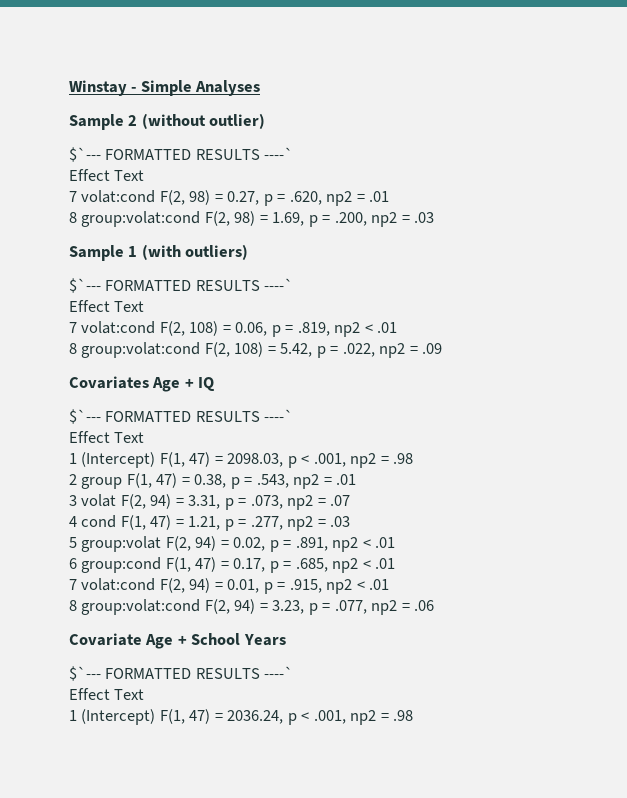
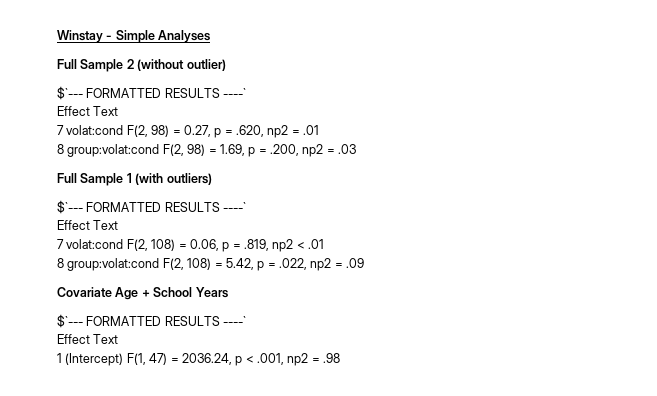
(261, 88) none -> [57,59,77,69] Full
(435, 217) none -> [57,173,77,183] Full
[69,376,216,392] [69,409,294,424] [69,431,145,443] [69,452,414,468] [69,473,357,489] [69,494,351,510] [69,515,351,531] [69,536,396,552] [69,557,396,573] [69,578,390,594] [69,599,435,615] // Covariates Age + IQ // $`--- FORMATTED RESULTS ----` // Effect Text // 1 (Intercept) F(1, 47) = 2098.03, p < .001, np2 = .98 // 2 group F(1, 47) = 0.38, p = .543, np2 = .01 // 3 volat F(2, 94) = 3.31, p = .073, np2 = .07 // 4 cond F(1, 47) = 1.21, p = .277, np2 = .03 // 5 group:volat F(2, 94) = 0.02, p = .891, np2 < .01 // 6 group:cond F(1, 47) = 0.17, p = .685, np2 < .01 // 7 volat:cond F(2, 94) = 0.01, p = .915, np2 < .01 // 8 group:volat:cond F(2, 94) = 3.23, p = .077, np2 = .06 -> (365, 263) none

